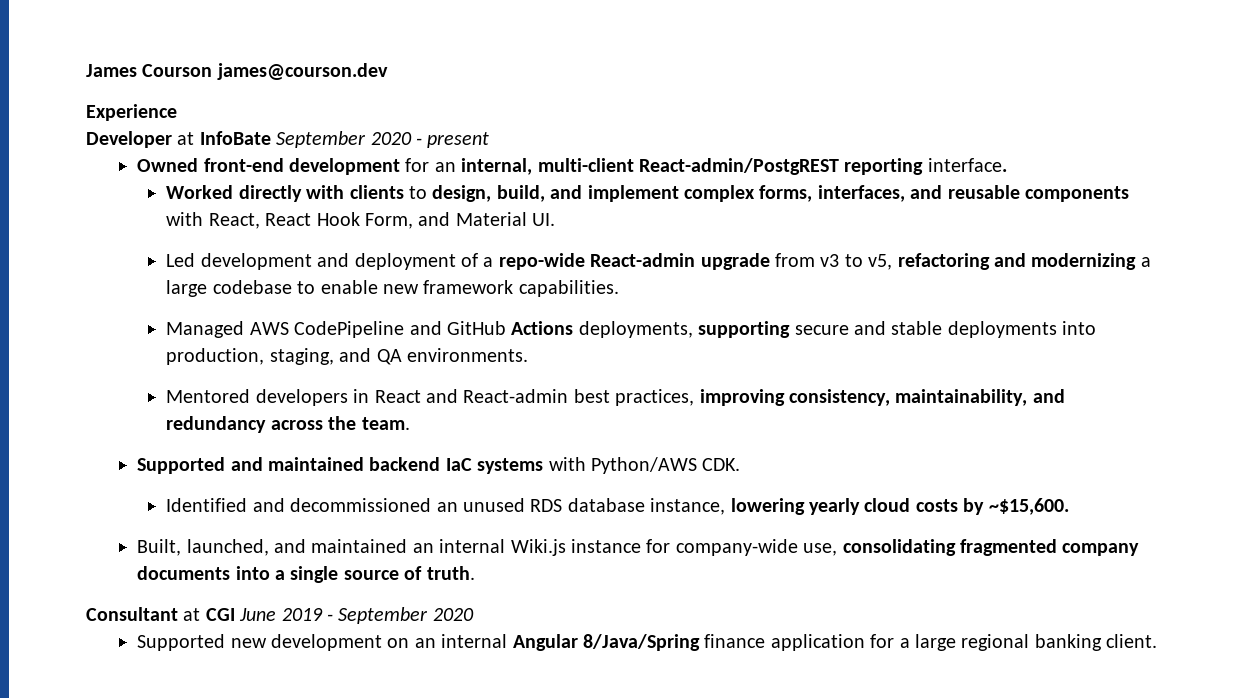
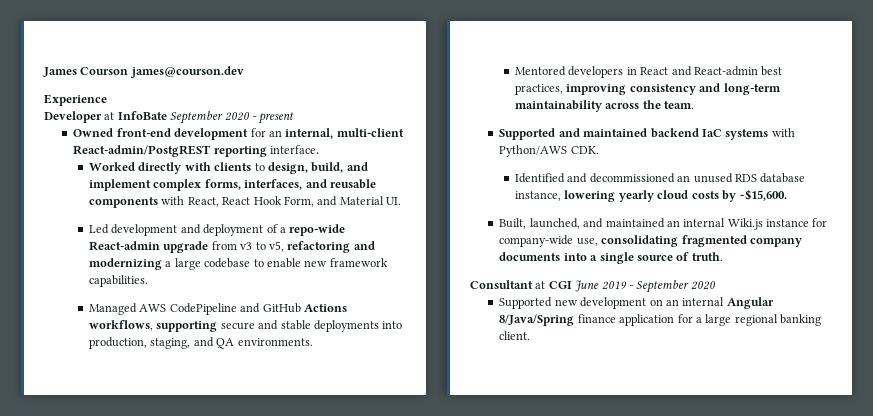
[578,321,693,338] deployments, -> [89,320,154,331] workflows,
[788,389,1065,406] [166,416,267,433] consistency, maintainability, and redundancy -> [629,83,781,95] [515,100,603,112] consistency and long-term maintainability

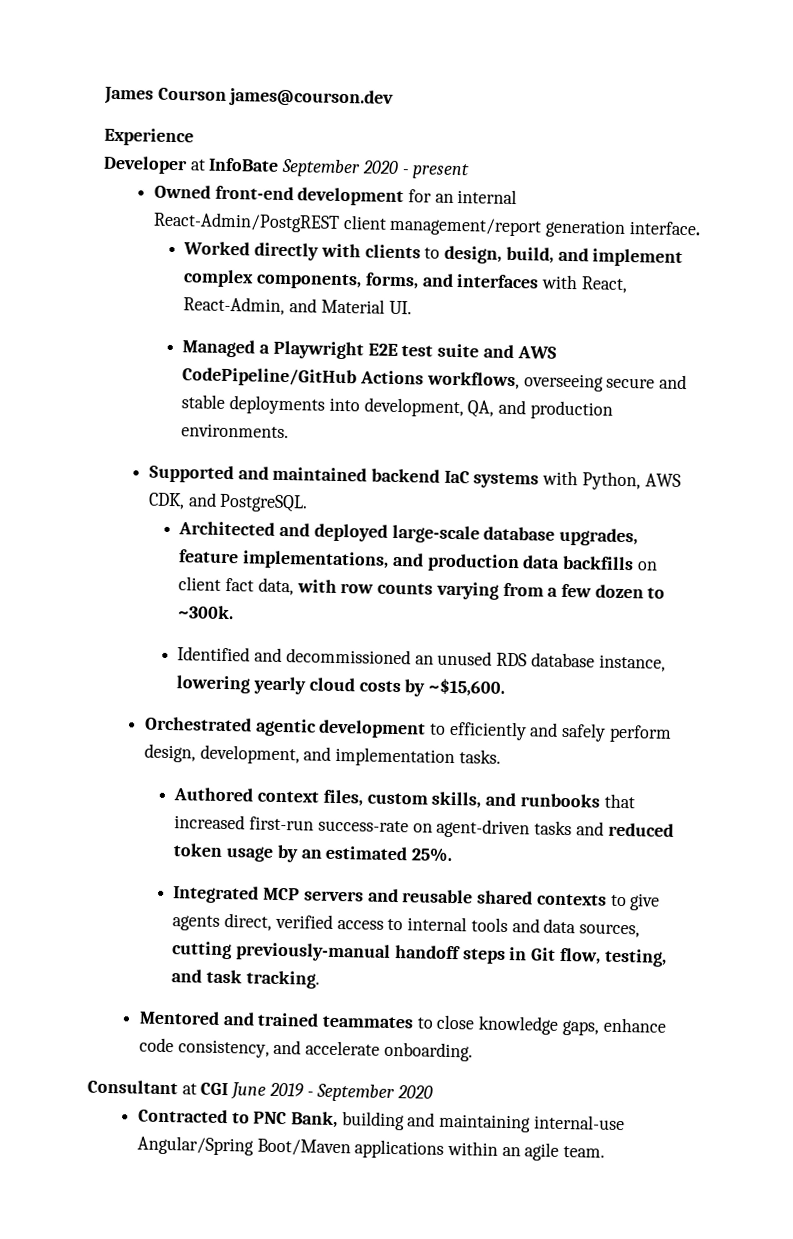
[285,128,404,139] [73,145,267,157] internal, multi-client React-admin/PostgREST reporting -> [457,189,518,205] [152,211,627,238] internal React-Admin/PostgREST client management/report generation
[204,179,376,190] [89,196,402,208] [89,224,346,236] [89,241,375,253] [89,258,388,270] [89,275,149,287] [89,303,301,315] forms, interfaces, and reusable components with React, React Hook Form, and Material UI. // Led development and deployment of a repo-wide React-admin upgrade from v3 to v5, refactoring and modernizing a large codebase to enable new framework capabilities. // Managed AWS CodePipeline and GitHub -> [256,272,628,294] [183,296,412,315] [182,339,557,360] [182,367,358,388] components, forms, and interfaces with React, React-Admin, and Material UI. // Managed a Playwright E2E test suite and AWS CodePipeline/GitHub
[156,321,218,332] supporting -> [523,373,604,392] overseeing
[89,337,313,349] [515,66,783,78] [515,83,781,95] [515,100,695,112] production, staging, and QA environments. // Mentored developers in React and React-admin best practices, improving consistency and long-term maintainability across the team. -> [363,397,613,420] [181,423,290,439] development, QA, and production environments.
[499,145,599,157] Python/AWS CDK. -> [581,471,681,491] [147,492,309,513] [178,521,639,547] [178,549,658,573] [178,576,666,600] [177,605,235,620] Python, AWS CDK, and PostgreSQL. // Architected and deployed large-scale database upgrades, feature implementations, and production data backfills on client fact data, with row counts varying from a few dozen to ~300k.
[499,218,828,230] [499,235,802,247] [499,252,723,264] Built, launched, and maintained an internal Wiki.js instance for company-wide use, consolidating fragmented company documents into a single source of truth. -> [144,716,672,743] [143,743,501,768] [173,787,635,809] [174,814,674,839] [173,843,453,863] [172,885,661,911] [172,913,640,938] [171,941,667,967] [171,969,320,989] [138,1010,667,1036] [138,1037,473,1062] Orchestrated agentic development to efficiently and safely perform design, development, and implementation tasks. // Authored context files, custom skills, and runbooks that increased first-run success-rate on agent-driven tasks and reduced token usage by an estimated 25%. // Integrated MCP servers and reusable shared contexts to give agents direct, verified access to internal tools and data sources, cutting previously-manual handoff steps in Git flow, testing, and task tracking. // Mentored and trained teammates to close knowledge gaps, enhance code consistency, and accelerate onboarding.
[499,297,774,309] [499,314,822,326] [499,331,531,340] Supported new development on an internal Angular 8/Java/Spring finance application for a large regional banking client. -> [137,1108,625,1133] [136,1135,606,1161] Contracted to PNC Bank, building and maintaining internal-use Angular/Spring Boot/Maven applications within an agile team.

